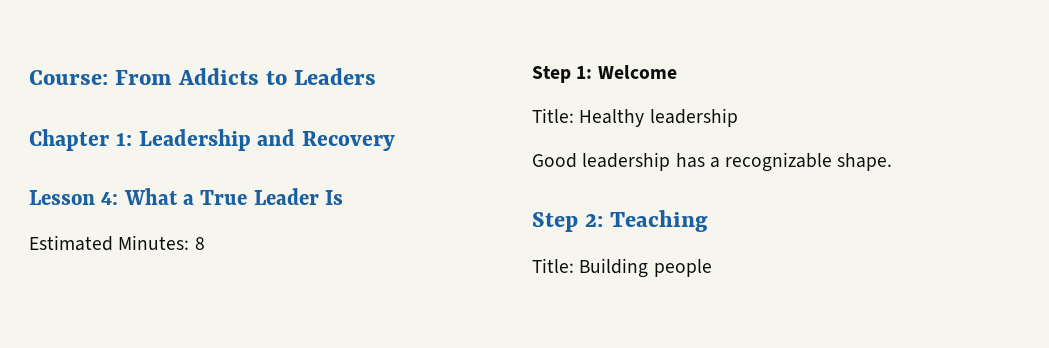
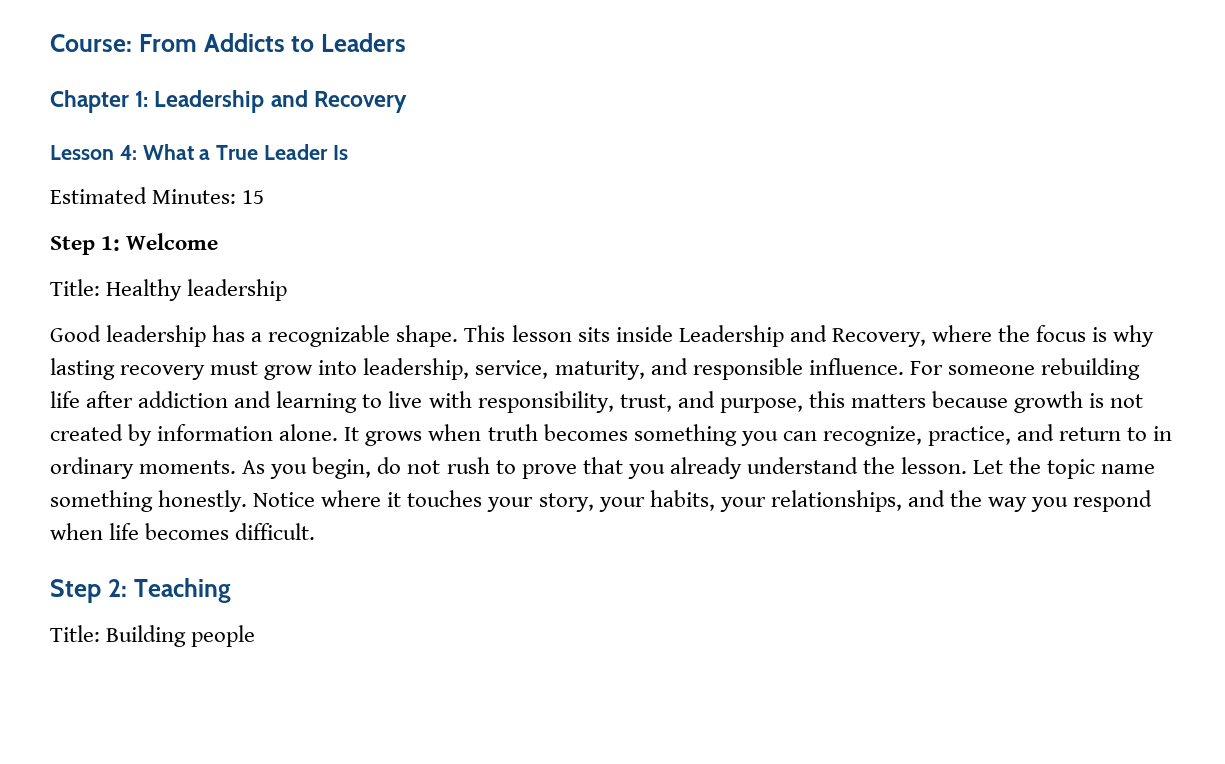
[194,237,205,250] 8 -> [242,190,265,204] 15
(893, 162) none -> [464,325,1155,347] [50,358,1140,380] [50,391,1144,413] [50,424,1173,446] [50,457,1156,479] [50,490,1153,512] [50,523,316,540] This lesson sits inside Leadership and Recovery, where the focus is why lasting recovery must grow into leadership, service, maturity, and responsible influence. For someone rebuilding life after addiction and learning to live with responsibility, trust, and purpose, this matters because growth is not created by information alone. It grows when truth becomes something you can recognize, practice, and return to in ordinary moments. As you begin, do not rush to prove that you already understand the lesson. Let the topic name something honestly. Notice where it touches your story, your habits, your relationships, and the way you respond when life becomes difficult.

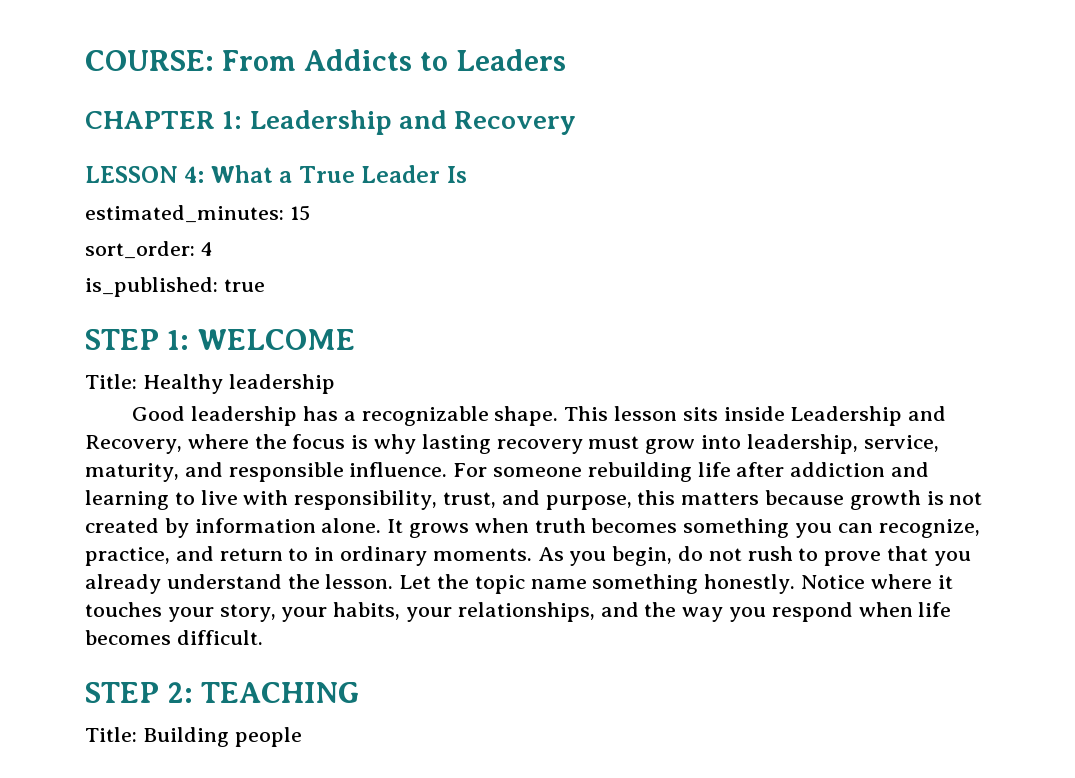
[50,34,132,52] Course: -> [85,50,214,71] COURSE:
[50,90,129,113] Chapter -> [85,111,215,129] CHAPTER
[50,145,114,160] Lesson -> [85,166,178,183] LESSON
[50,187,237,204] Estimated Minutes: -> [85,205,284,223] estimated_minutes:
[50,233,219,255] Step 1: Welcome -> [85,241,213,259] [85,277,265,297] [85,329,356,350] sort_order: 4 // is_published: true // STEP 1: WELCOME
[50,578,231,603] Step 2: Teaching -> [85,682,360,703] STEP 2: TEACHING

